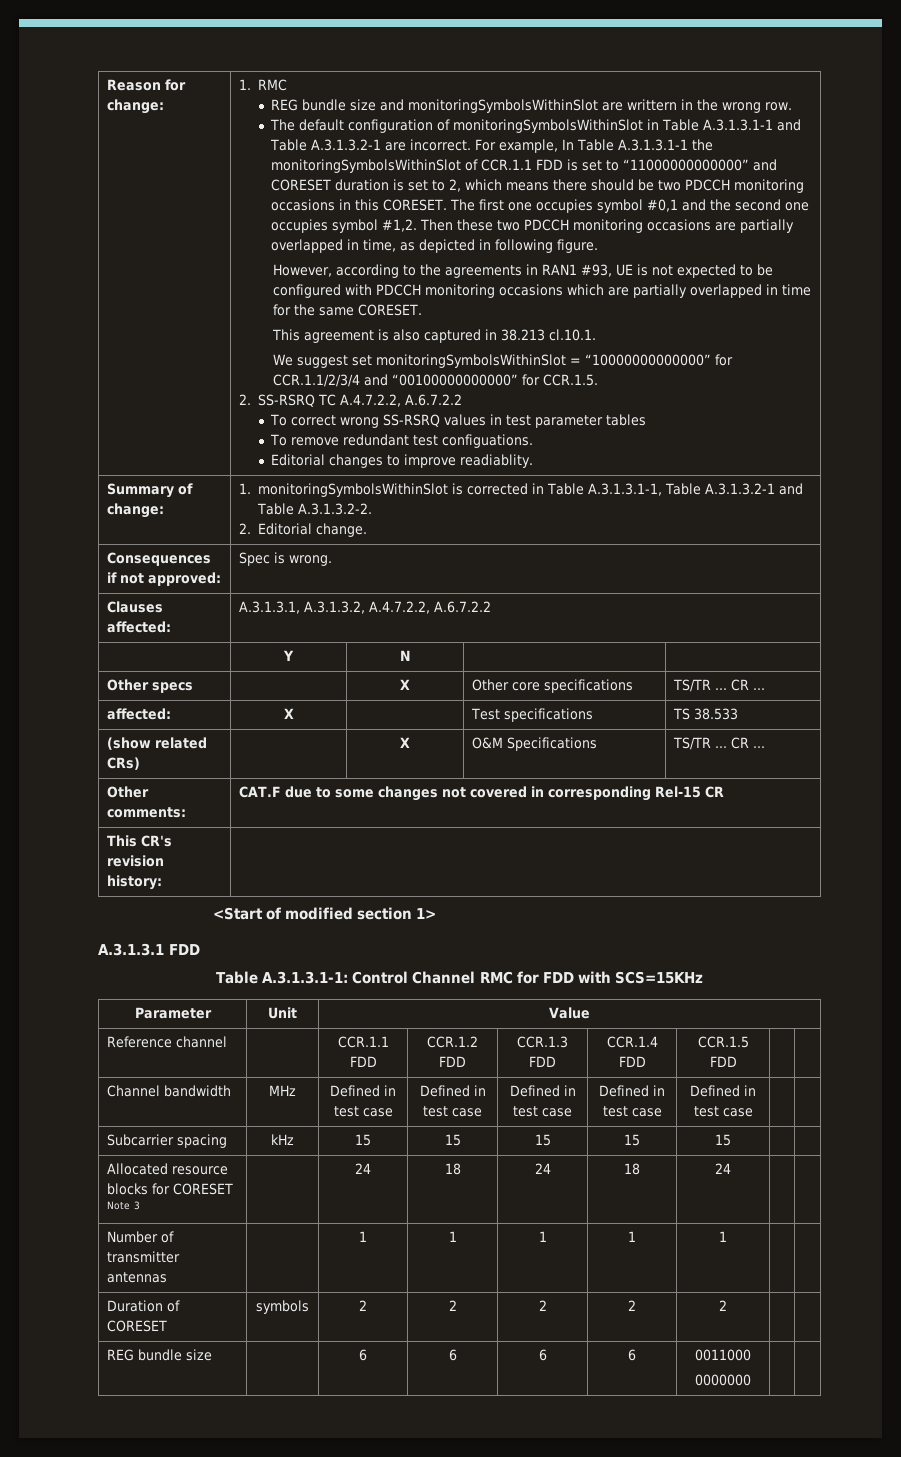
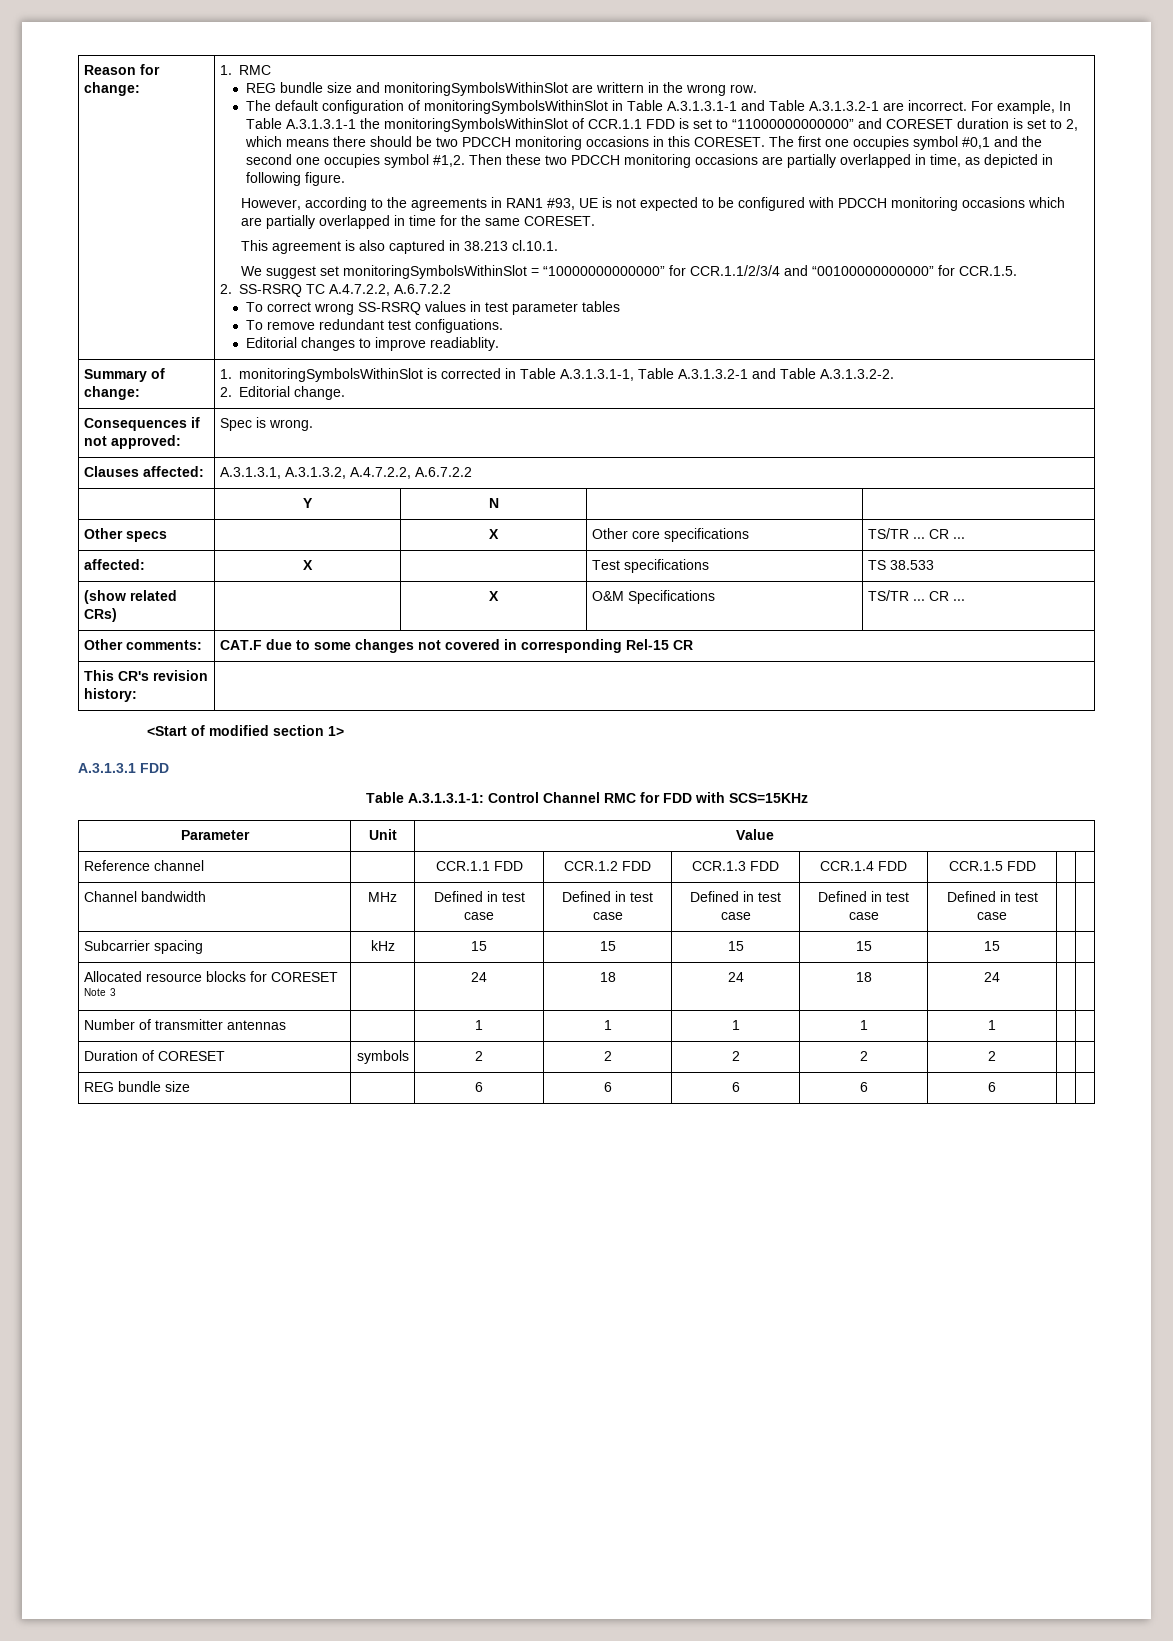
[695,1349,751,1361] [695,1374,751,1386] 0011000 // 0000000 -> [988,1082,996,1092] 6

